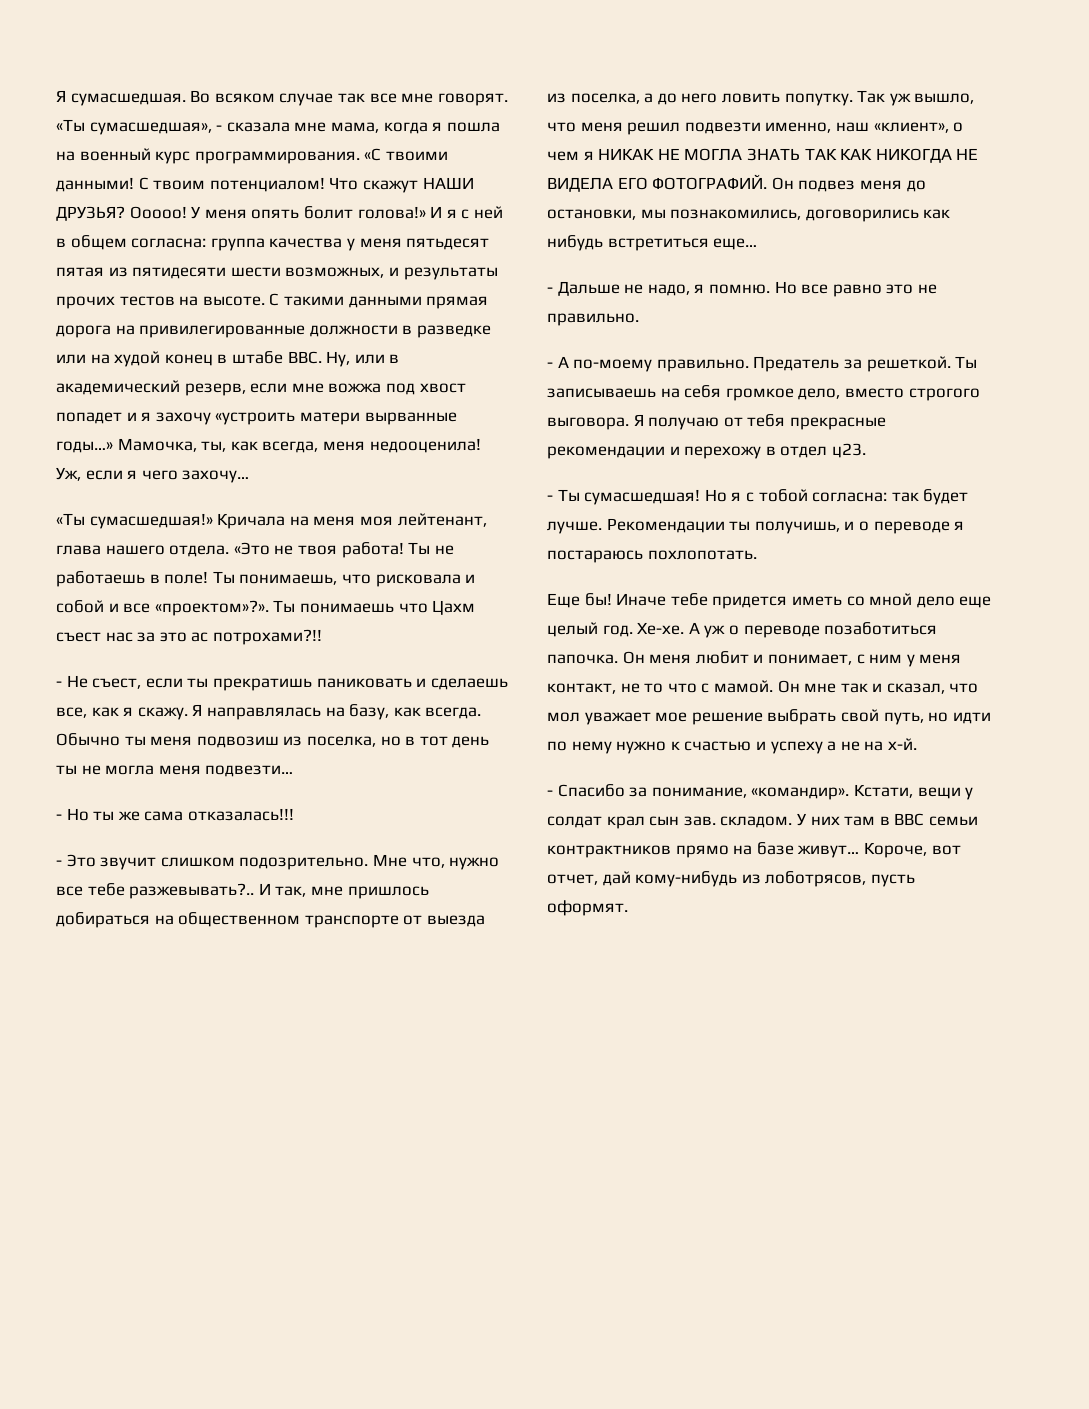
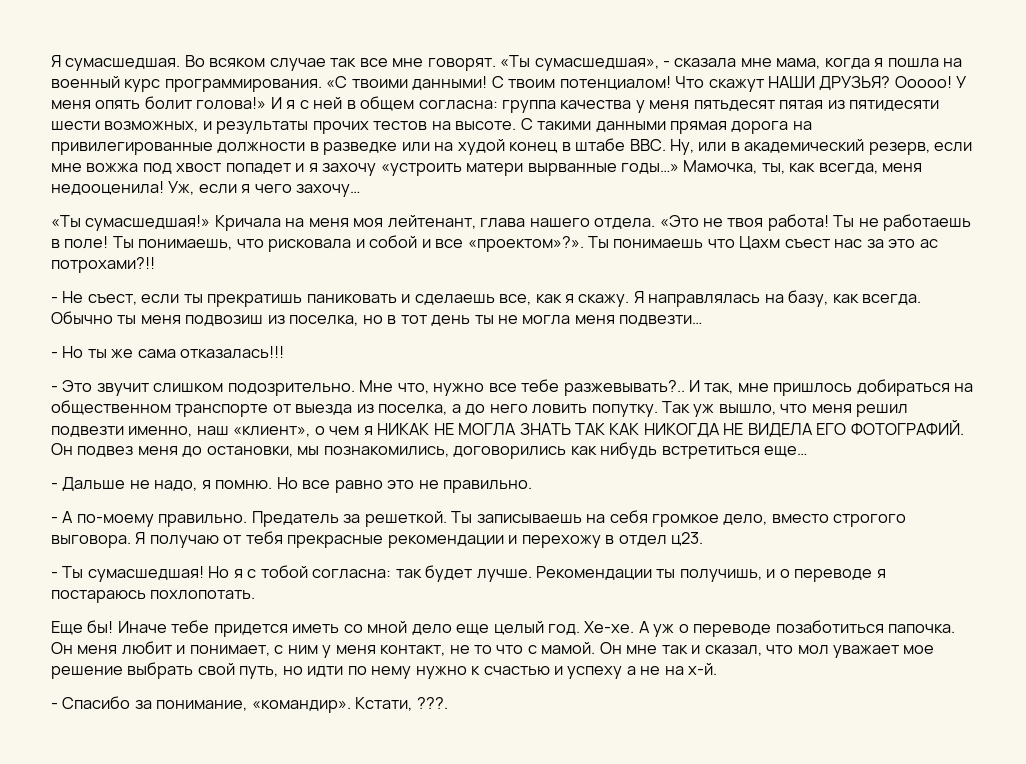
[917,787,974,800] [547,813,978,829] [547,842,961,858] [547,871,915,887] [547,900,628,916] вещи у солдат крал сын зав. складом. У них там в ВВС семьи контрактников прямо на базе живут… Короче, вот отчет, дай кому-нибудь из лоботрясов, пусть оформят. -> [416,697,448,709] ???.

